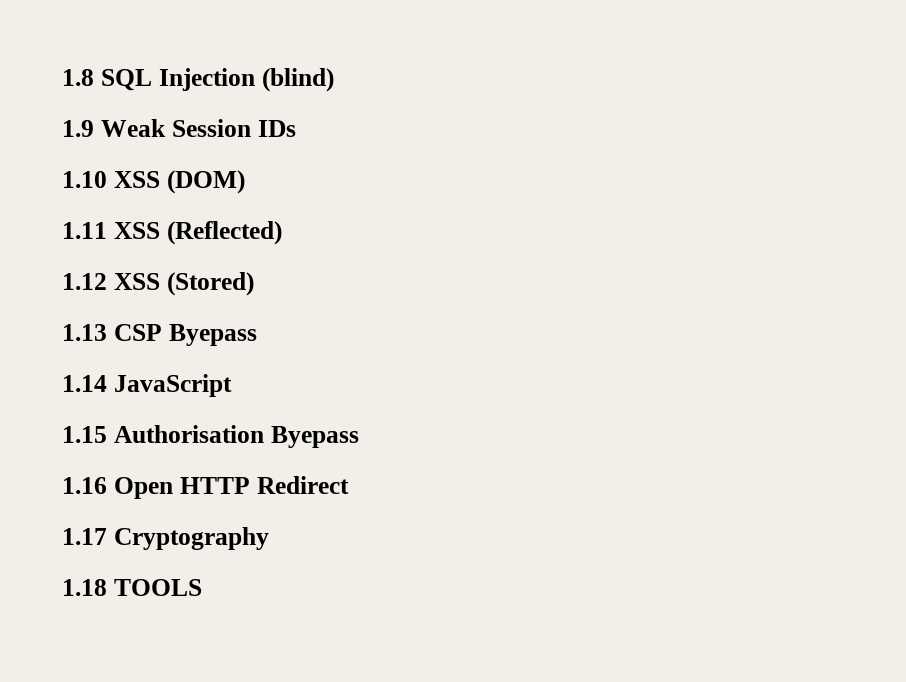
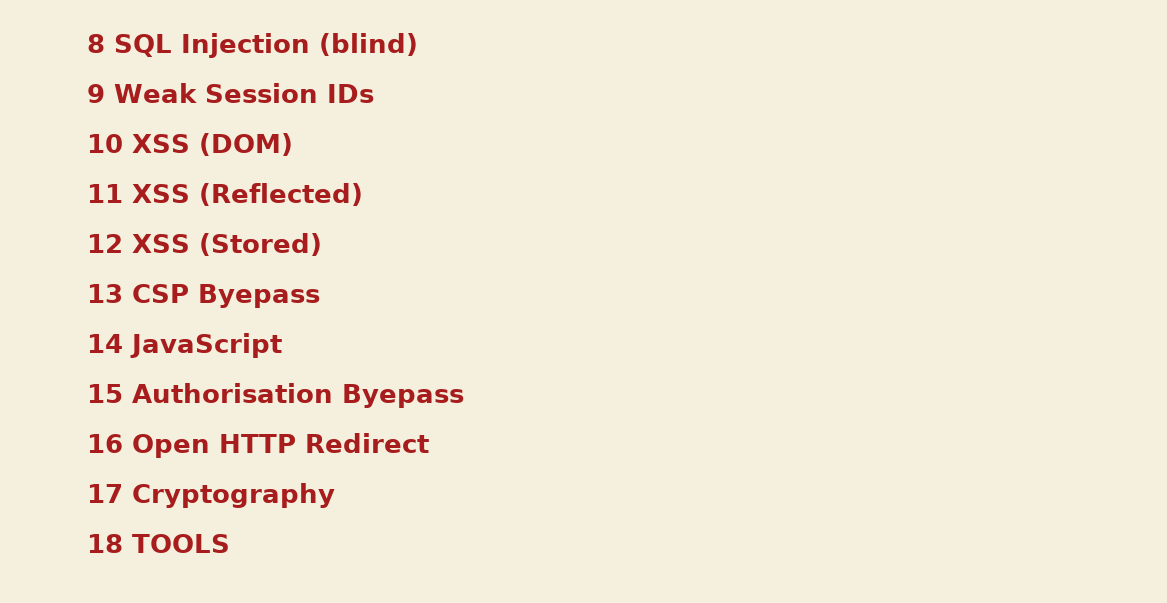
[62,69,94,86] 1.8 -> [87,34,105,53] 8
[62,120,94,137] 1.9 -> [87,84,105,103] 9
[62,171,107,188] 1.10 -> [87,134,123,153] 10
[62,222,107,239] 1.11 -> [87,184,123,203] 11
[62,273,107,290] 1.12 -> [87,234,123,253] 12
[62,324,107,341] 1.13 -> [87,284,123,303] 13
[62,375,107,392] 1.14 -> [87,334,123,353] 14
[62,426,107,443] 1.15 -> [87,384,123,403] 15
[62,477,107,494] 1.16 -> [87,434,123,453] 16
[62,528,107,545] 1.17 -> [87,484,123,503] 17
[62,579,107,596] 1.18 -> [87,534,123,553] 18

